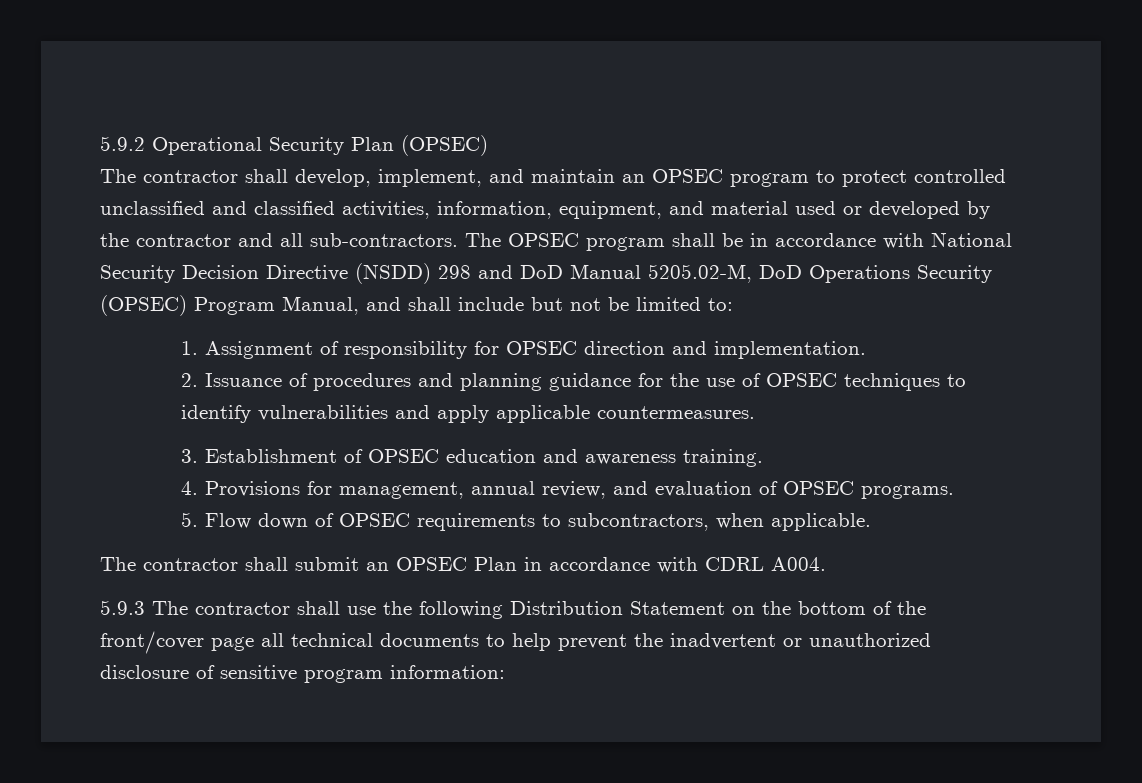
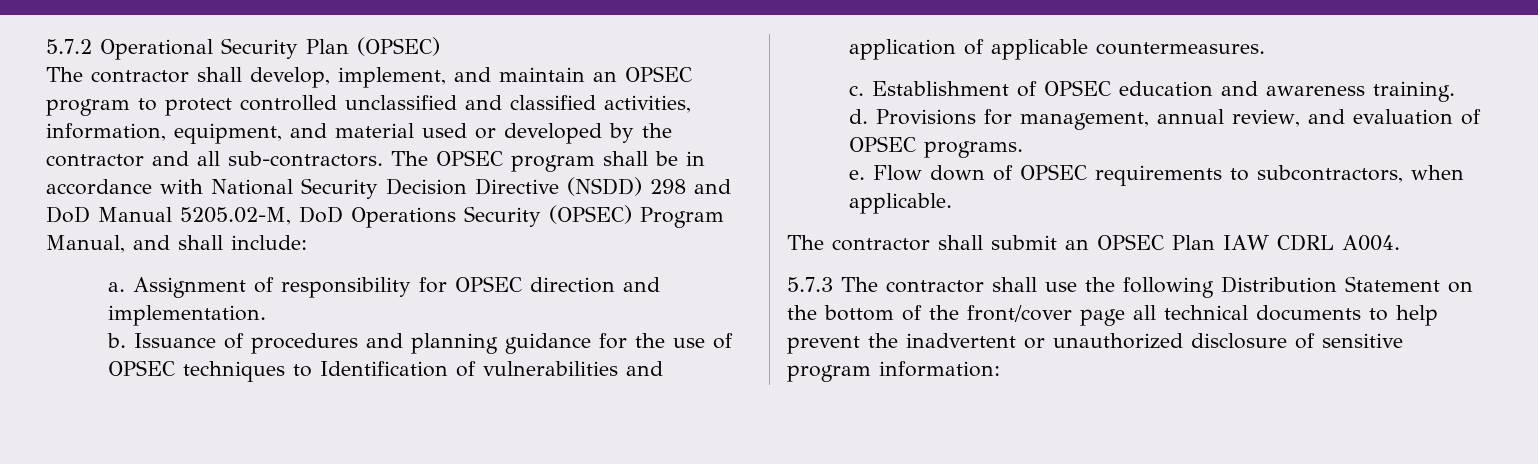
[100,136,145,151] 5.9.2 -> [46,39,92,54] 5.7.2
[458,297,733,311] [180,341,198,355] include but not be limited to: // 1. -> [231,235,307,250] [107,282,125,292] include: // a.
[180,373,198,387] 2. -> [106,333,126,348] b.
[180,405,489,423] identify vulnerabilities and apply -> [319,361,663,377] [848,39,984,60] Identification of vulnerabilities and application of
[180,449,198,463] 3. -> [848,85,864,96] c.
[180,481,198,495] 4. -> [848,109,868,124] d.
[180,512,198,527] 5. -> [848,170,865,180] e.
[524,557,698,573] in accordance with -> [1223,235,1269,250] IAW
[100,600,145,615] 5.9.3 -> [787,277,833,292] 5.7.3

